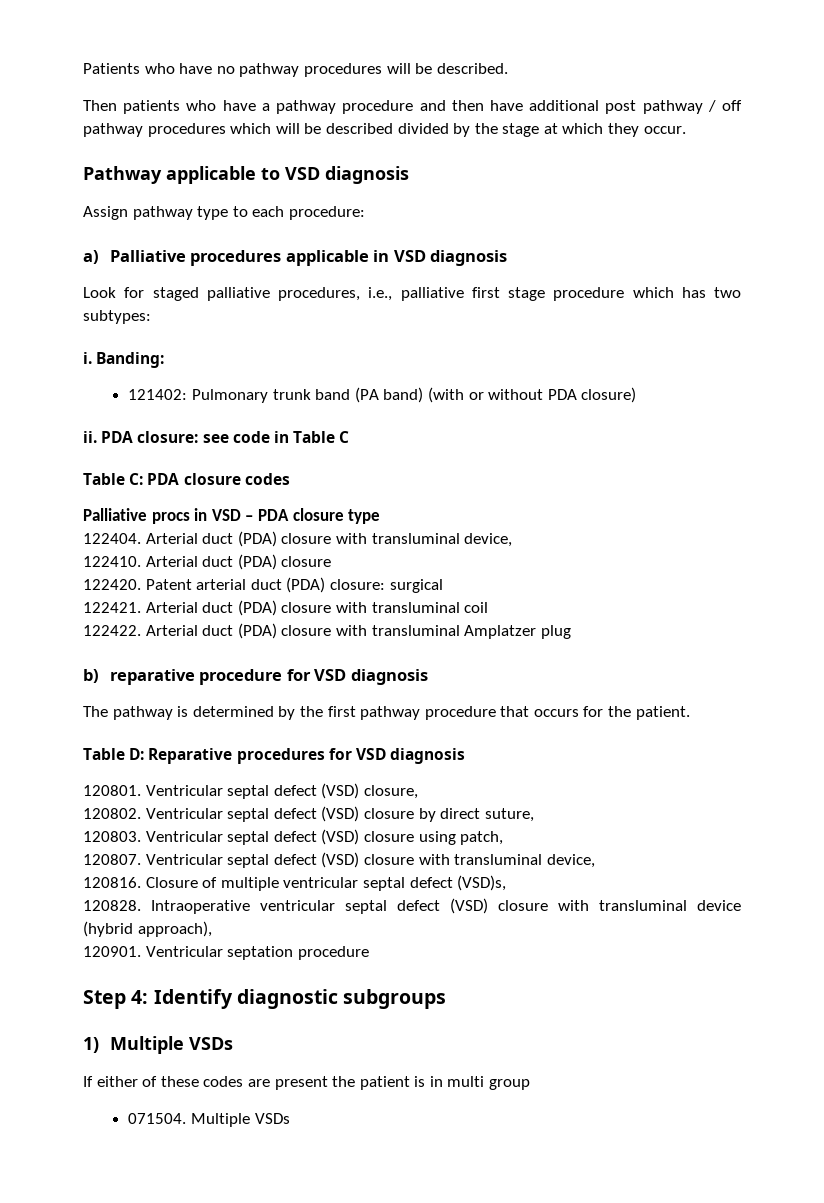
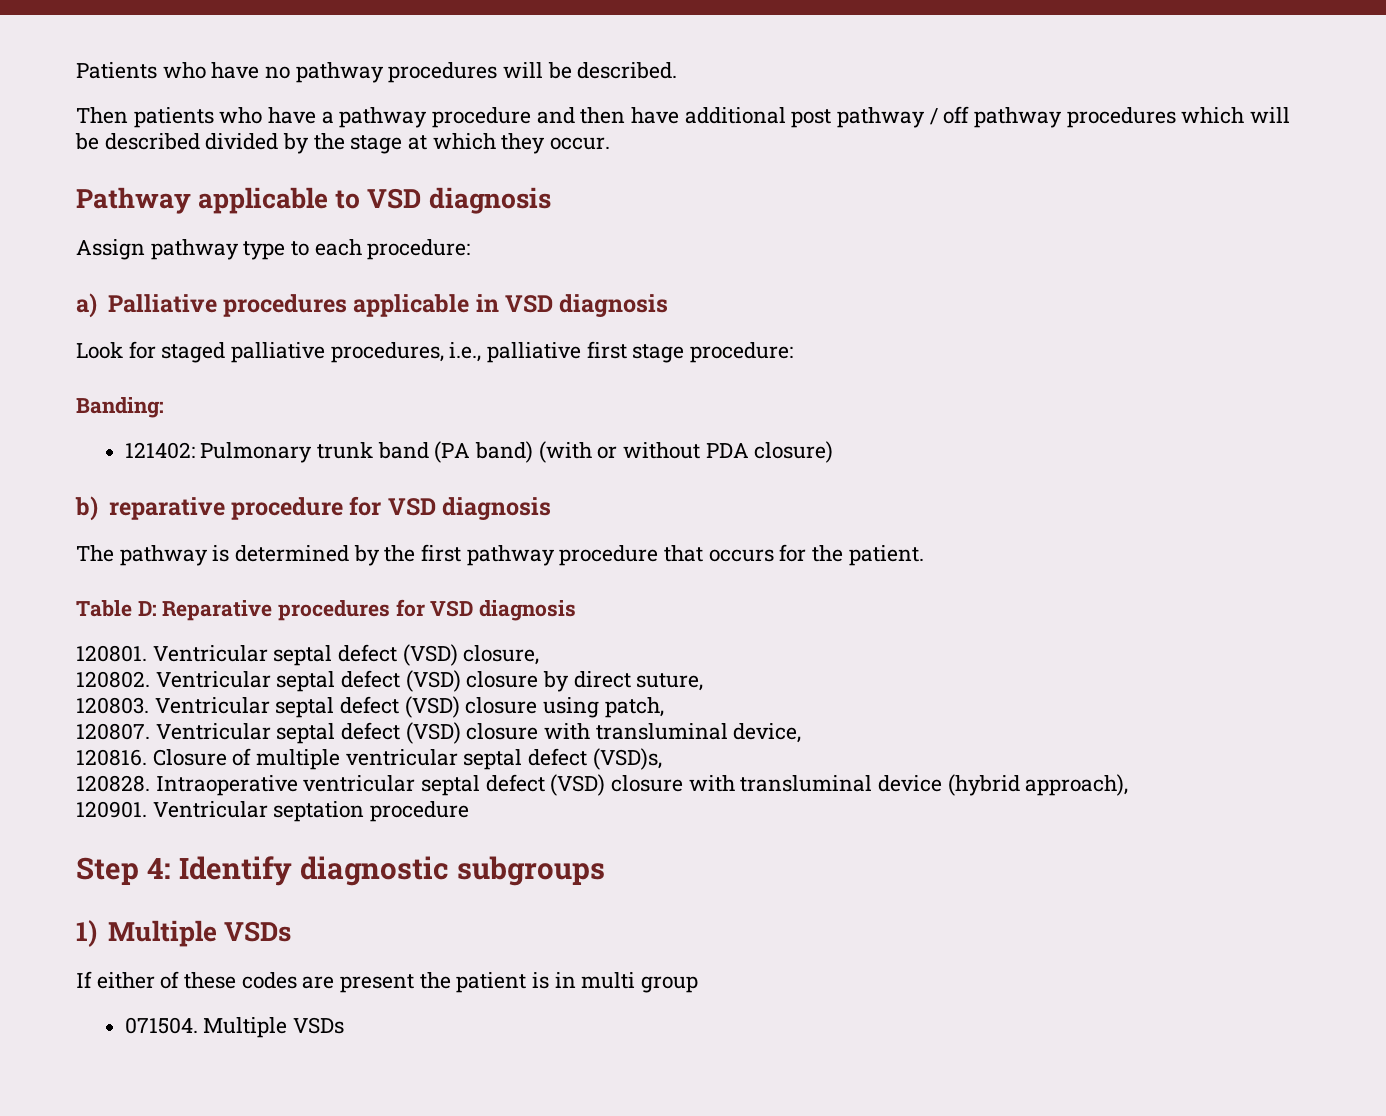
[553,287,741,301] [83,310,151,324] [83,352,92,364] procedure which has two subtypes: // i. -> [690,342,794,363] procedure: //
[83,431,350,443] [83,473,290,485] [83,508,381,524] [83,531,513,547] [83,554,332,570] [83,577,443,593] [83,600,489,616] [83,623,571,639] // ii. PDA closure: see code in Table C // Table C: PDA closure codes // Palliative procs in VSD – PDA closure type // 122404. Arterial duct (PDA) closure with transluminal device, // 122410. Arterial duct (PDA) closure // 122420. Patent arterial duct (PDA) closure: surgical // 122421. Arterial duct (PDA) closure with transluminal coil // 122422. Arterial duct (PDA) closure with transluminal Amplatzer plug -> (834, 452) none

